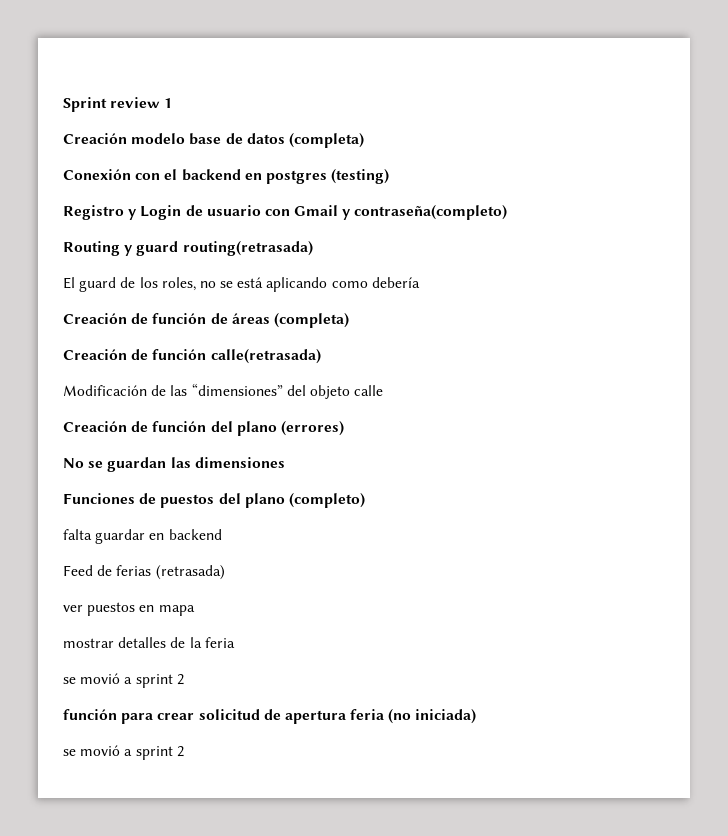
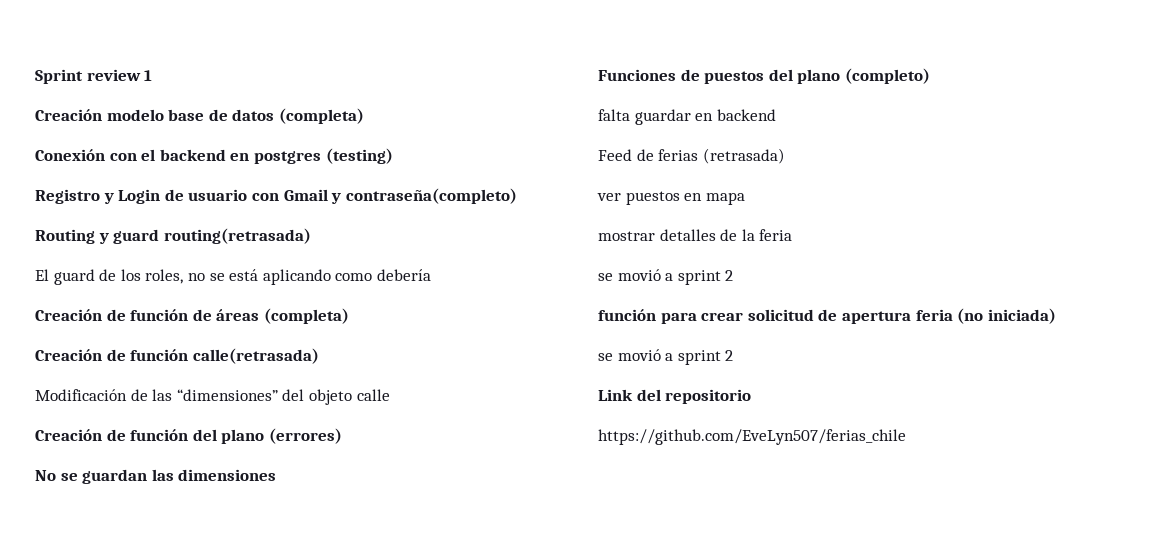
(184, 751) none -> [598,389,752,404] [598,429,906,445] // Link del repositorio // https://github.com/EveLyn507/ferias_chile

